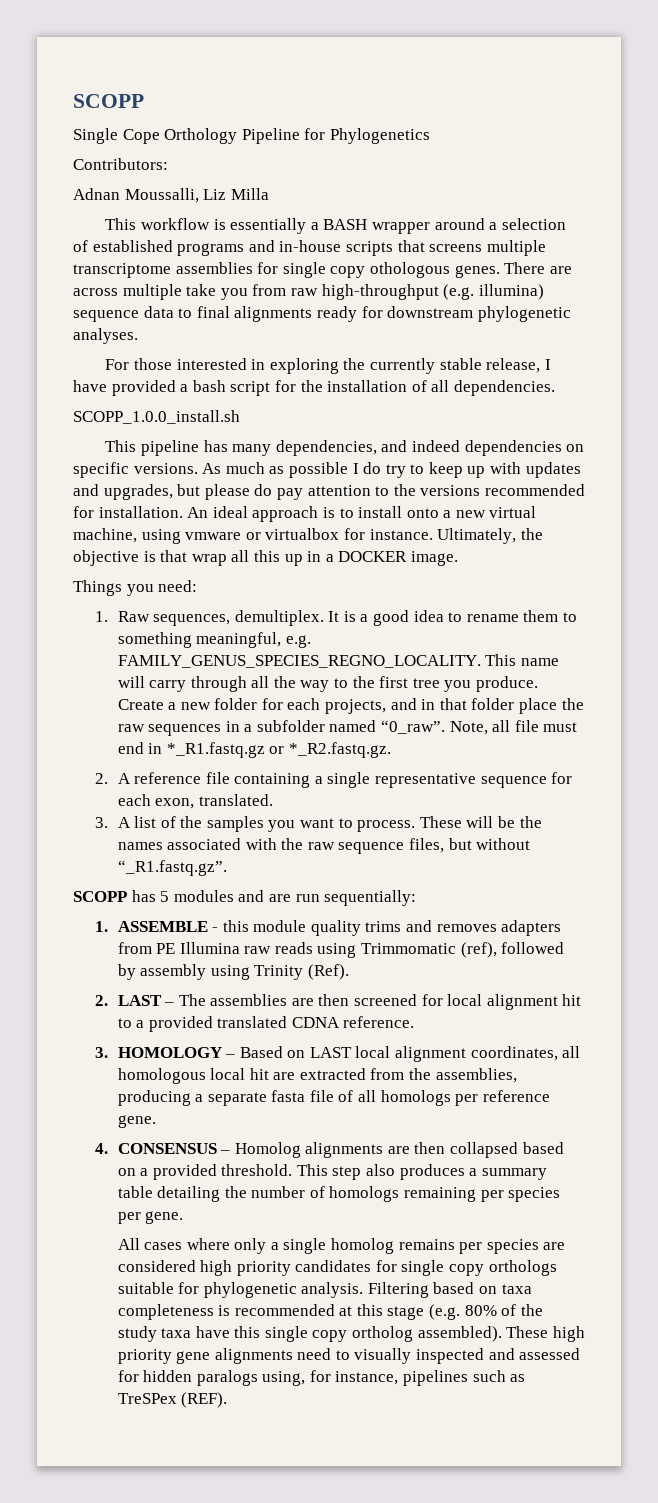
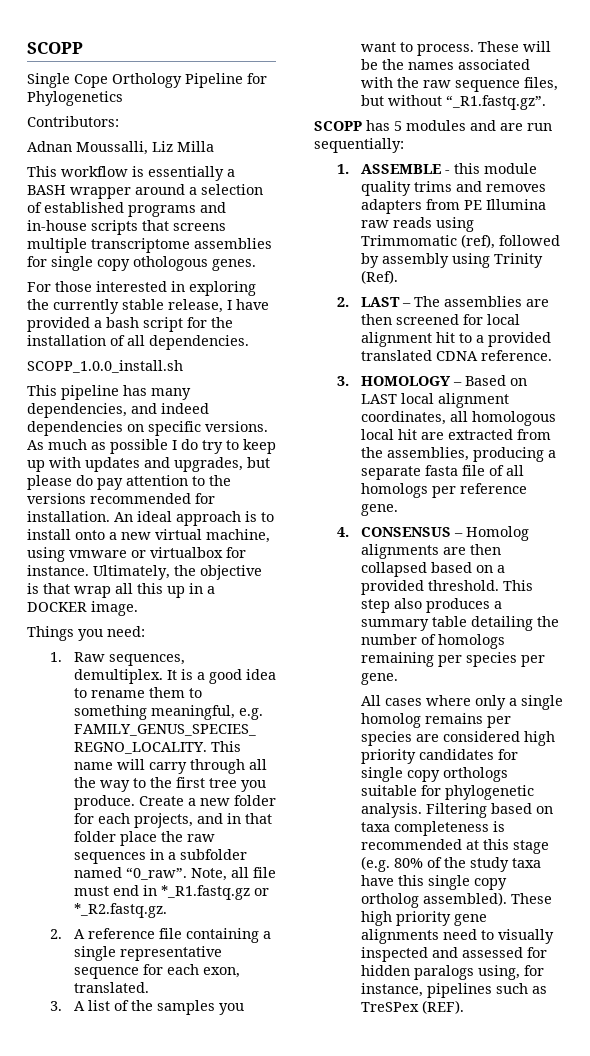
[504,262,572,274] [73,284,544,300] [73,306,571,322] [73,328,138,344] There are across multiple take you from raw high-throughput (e.g. illumina) sequence data to final alignments ready for downstream phylogenetic analyses. -> (256, 265) none

